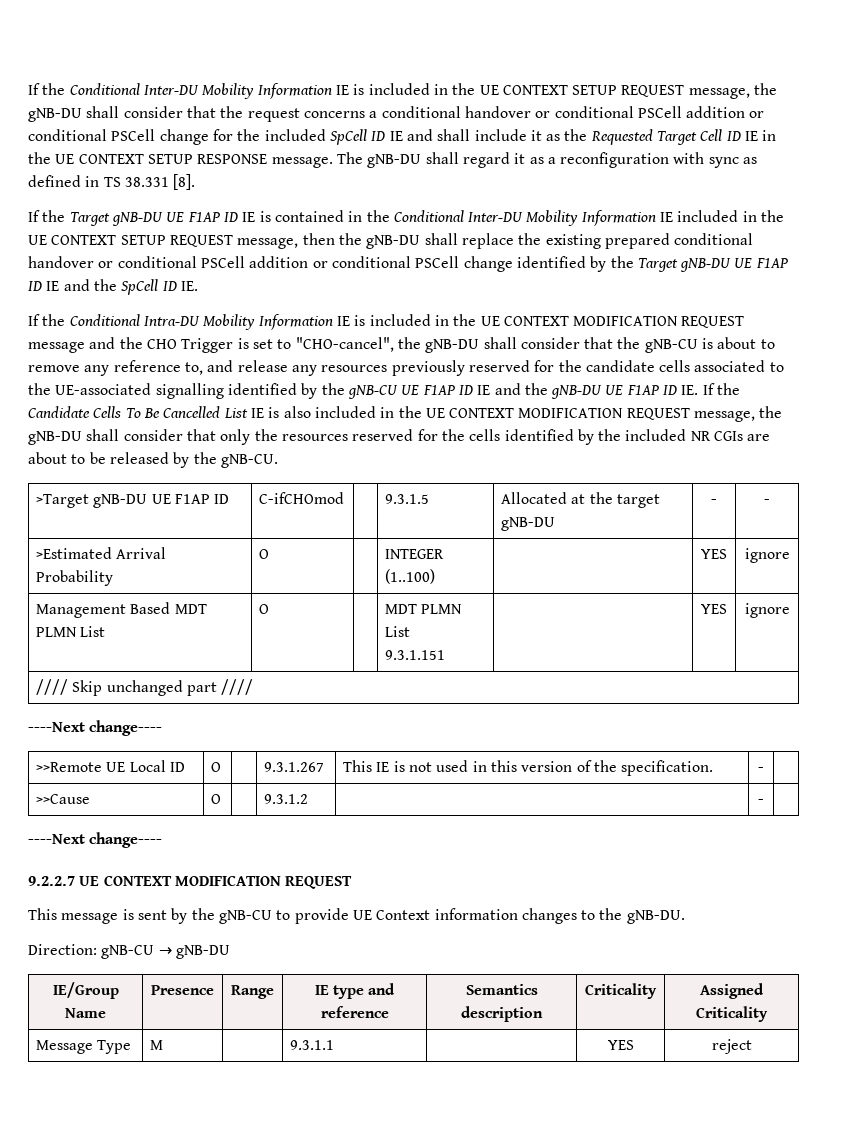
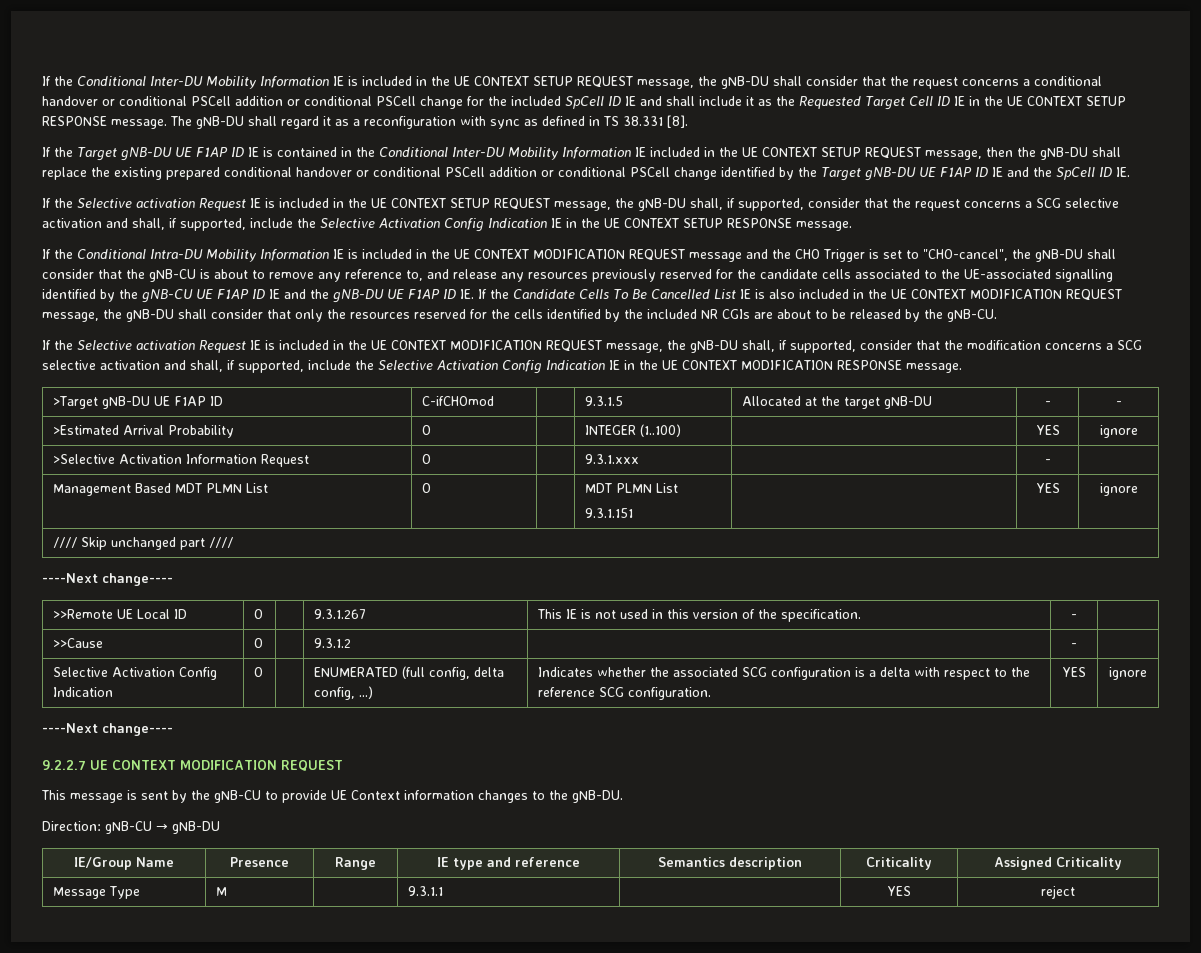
(198, 286) none -> [42,198,1119,211] [42,218,852,232] // If the Selective activation Request IE is included in the UE CONTEXT SETUP REQUEST message, the gNB-DU shall, if supported, consider that the request concerns a SCG selective activation and shall, if supported, include the Selective Activation Config Indication IE in the UE CONTEXT SETUP RESPONSE message.
(278, 461) none -> [42,340,1142,353] [42,360,962,374] // If the Selective activation Request IE is included in the UE CONTEXT MODIFICATION REQUEST message, the gNB-DU shall, if supported, consider that the modification concerns a SCG selective activation and shall, if supported, include the Selective Activation Config Indication IE in the UE CONTEXT MODIFICATION RESPONSE message.
(790, 555) none -> [52,454,309,467] [421,454,431,464] [584,454,639,464] [1044,459,1051,464] // >Selective Activation Information Request | O | | 9.3.1.xxx | | - |
(764, 801) none -> [52,667,217,680] [52,687,113,697] [253,667,263,677] [313,666,504,680] [313,686,373,700] [537,667,1030,680] [537,687,711,700] [1062,667,1086,677] [1109,667,1147,680] // Selective Activation Config Indication | O | | ENUMERATED (full config, delta config, ...) | Indicates whether the associated SCG configuration is a delta with respect to the reference SCG configuration. | YES | ignore

